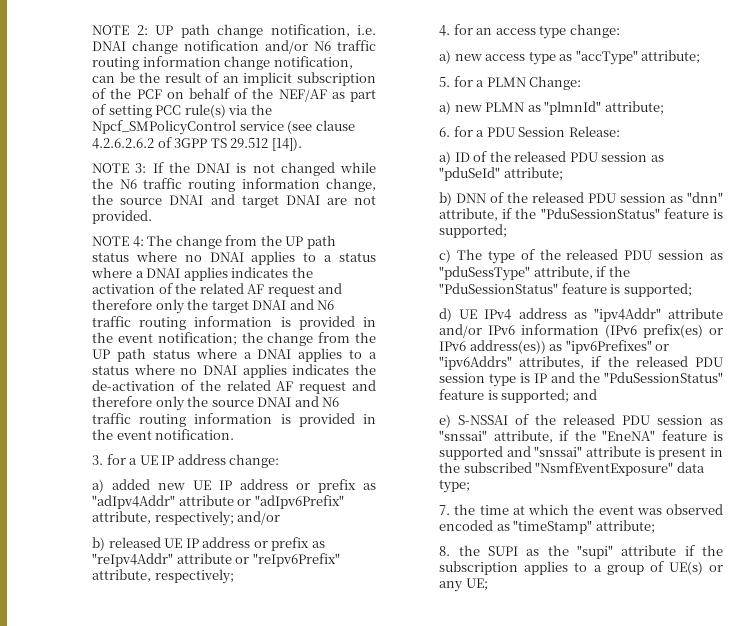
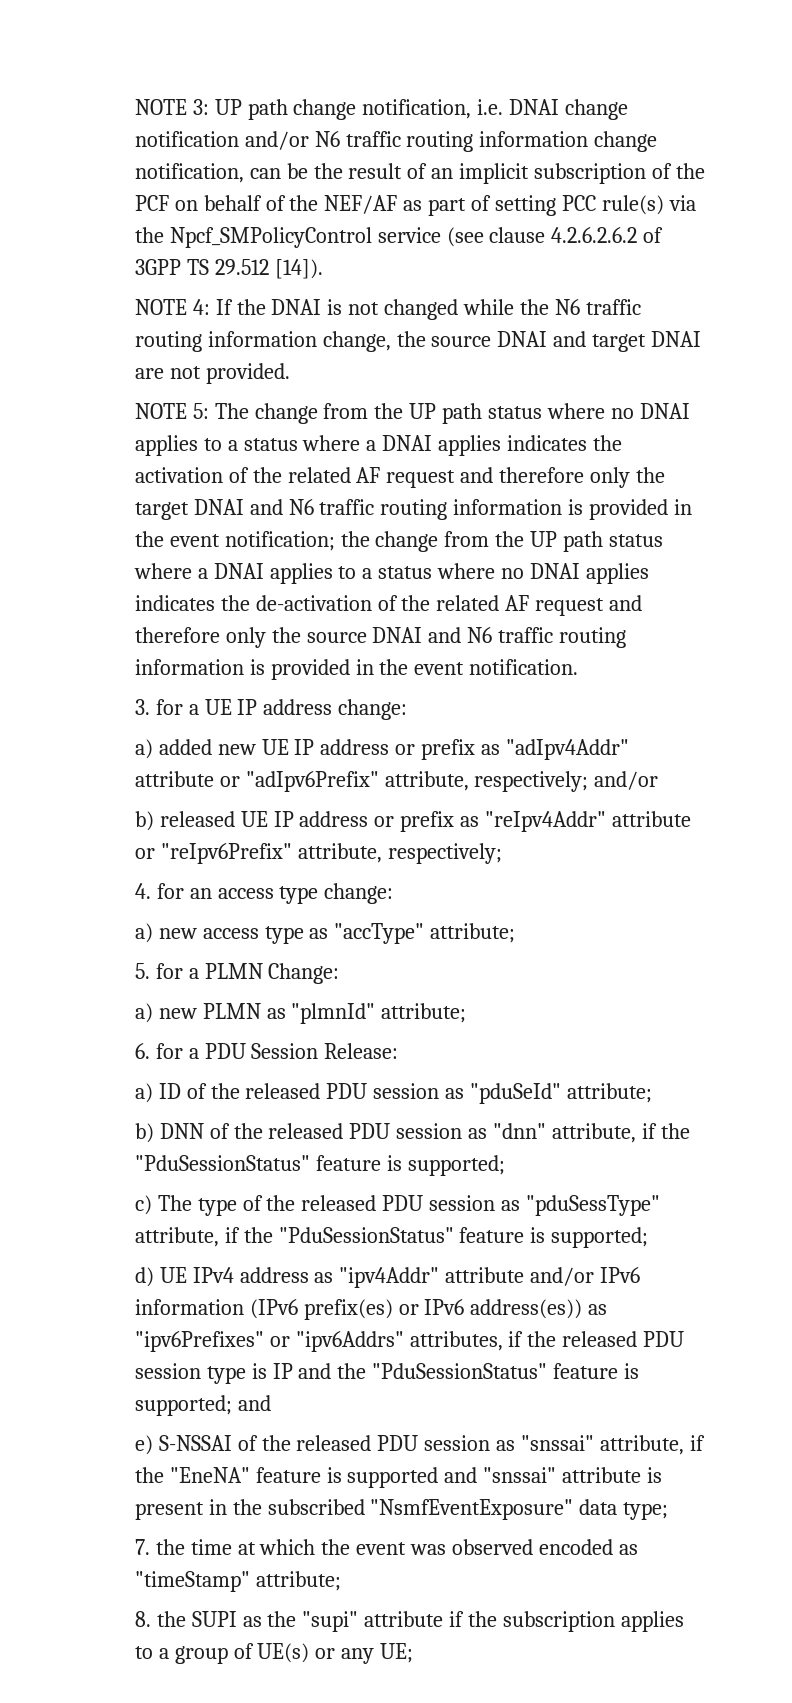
[92,25,148,35] NOTE 2: -> [134,99,209,115] NOTE 3:
[135,163,147,173] 3: -> [192,299,210,315] 4:
[132,236,144,247] 4: -> [192,403,209,419] 5:

